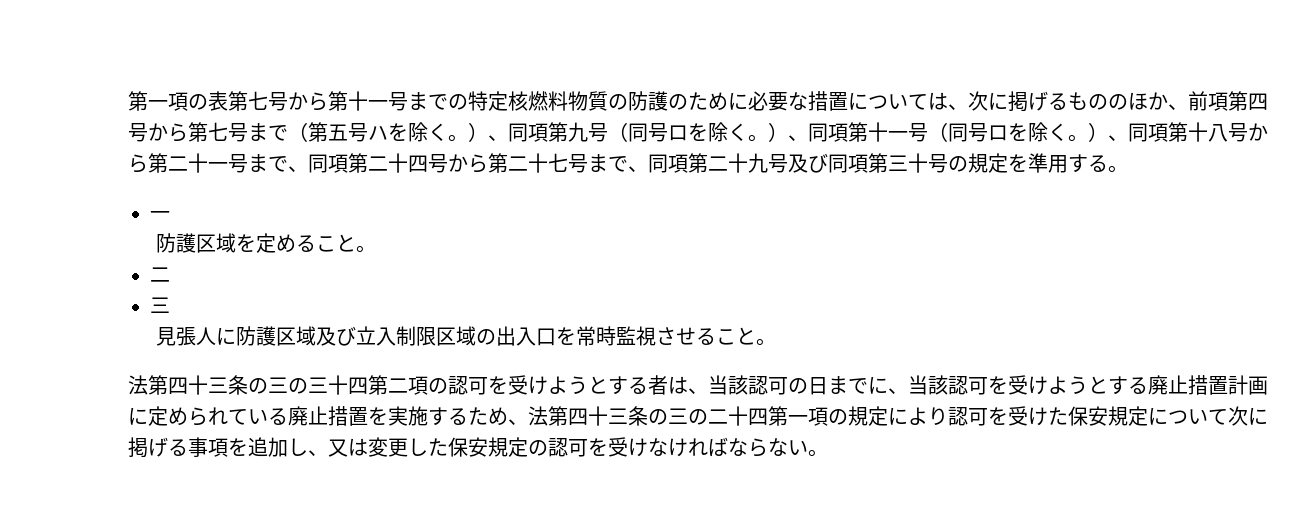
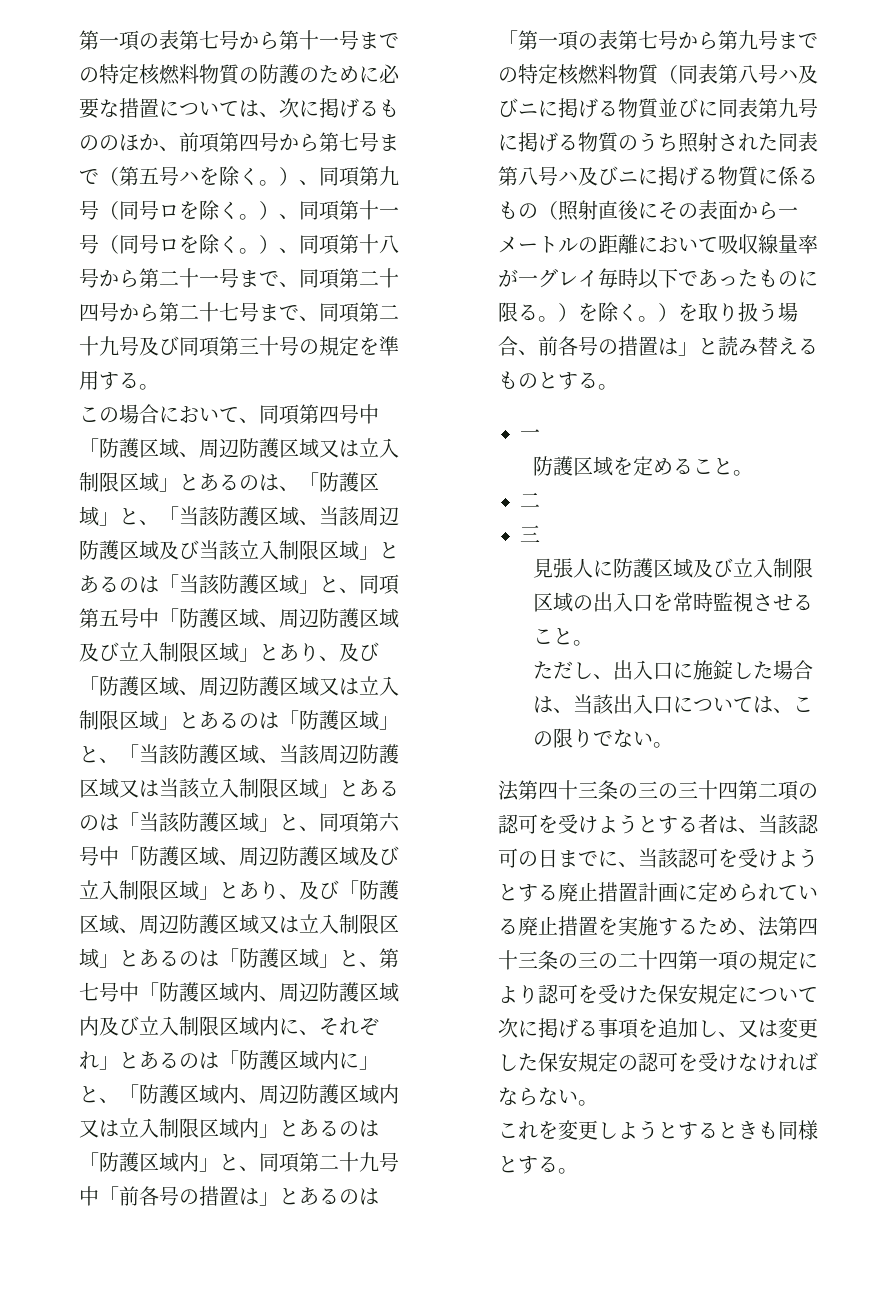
(1129, 169) none -> [79,404,380,425] [79,438,400,458] [79,472,380,492] [79,506,400,527] [79,540,400,561] [79,574,400,595] [79,608,400,628] [79,642,380,662] [79,676,400,696] [79,710,400,730] [79,744,400,765] [79,778,400,799] [79,812,401,833] [79,846,400,866] [79,880,400,900] [79,914,400,934] [79,948,400,968] [79,982,400,1002] [79,1016,380,1036] [79,1050,380,1070] [79,1084,400,1104] [79,1118,380,1138] [79,1152,400,1173] [79,1186,380,1206] [498,30,819,51] [498,64,819,85] [498,98,819,119] [498,132,819,153] [498,166,819,187] [498,200,799,221] [498,234,819,254] [498,268,819,289] [498,302,799,322] [498,336,819,356] [498,371,619,390] // この場合において、同項第四号中「防護区域、周辺防護区域又は立入制限区域」とあるのは、「防護区域」と、「当該防護区域、当該周辺防護区域及び当該立入制限区域」とあるのは「当該防護区域」と、同項第五号中「防護区域、周辺防護区域及び立入制限区域」とあり、及び「防護区域、周辺防護区域又は立入制限区域」とあるのは「防護区域」と、「当該防護区域、当該周辺防護区域又は当該立入制限区域」とあるのは「当該防護区域」と、同項第六号中「防護区域、周辺防護区域及び立入制限区域」とあり、及び「防護区域、周辺防護区域又は立入制限区域」とあるのは「防護区域」と、第七号中「防護区域内、周辺防護区域内及び立入制限区域内に、それぞれ」とあるのは「防護区域内に」と、「防護区域内、周辺防護区域内又は立入制限区域内」とあるのは「防護区域内」と、同項第二十九号中「前各号の措置は」とあるのは「第一項の表第七号から第九号までの特定核燃料物質（同表第八号ハ及びニに掲げる物質並びに同表第九号に掲げる物質のうち照射された同表第八号ハ及びニに掲げる物質に係るもの（照射直後にその表面から一メートルの距離において吸収線量率が一グレイ毎時以下であったものに限る。）を除く。）を取り扱う場合、前各号の措置は」と読み替えるものとする。
(776, 342) none -> [532,660,813,680] [532,694,813,715] [532,728,673,748] // ただし、出入口に施錠した場合は、当該出入口については、この限りでない。
(829, 453) none -> [498,1120,819,1140] [498,1156,579,1174] // これを変更しようとするときも同様とする。

